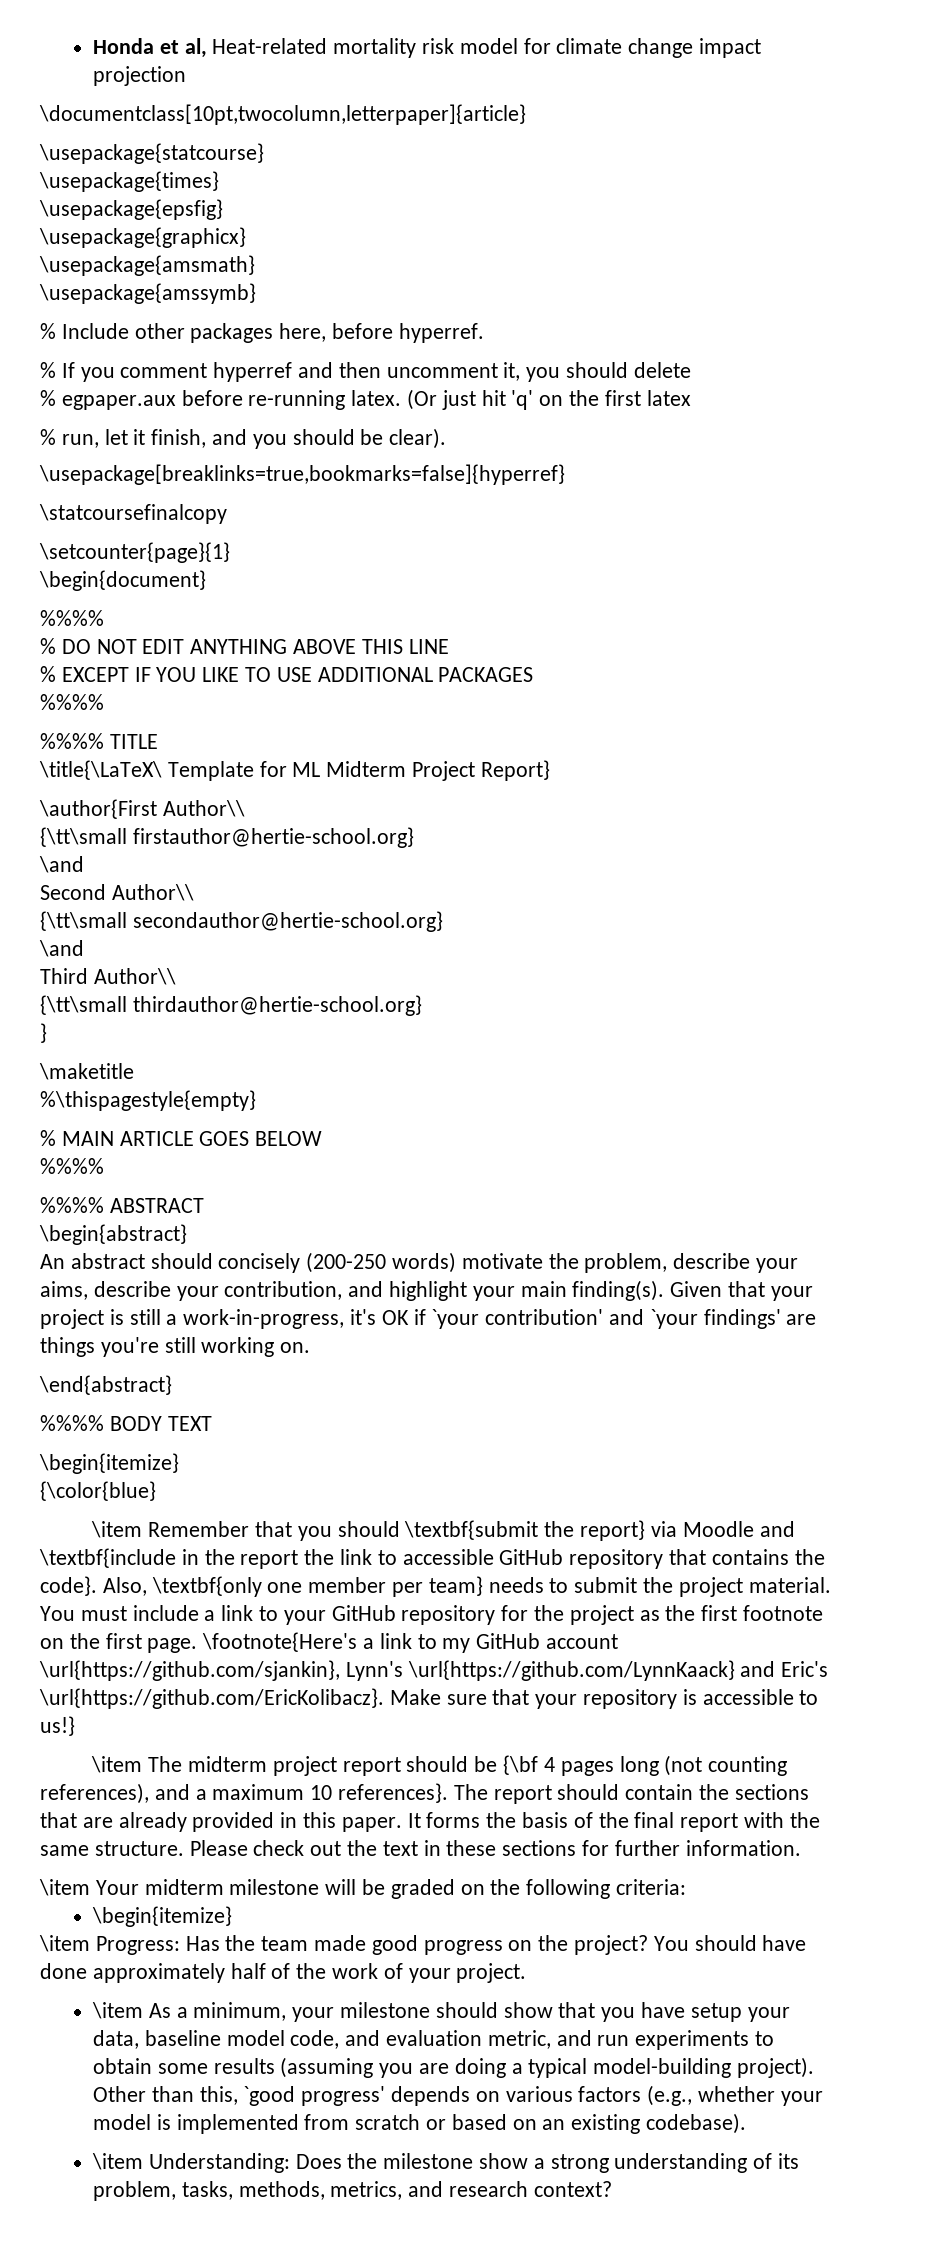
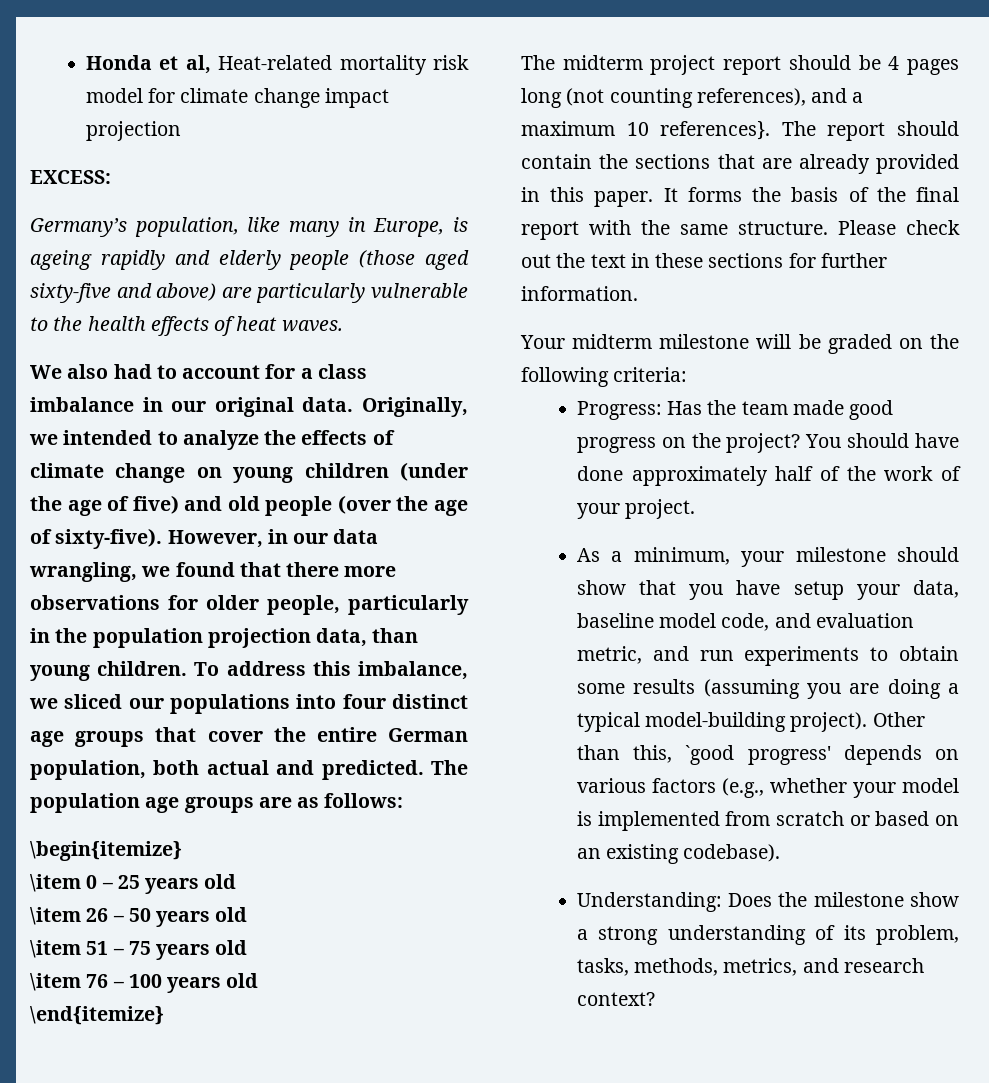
[39,104,526,125] [39,143,264,164] [39,171,219,192] [39,199,223,220] [39,227,246,248] [39,255,255,276] [39,283,256,304] [40,323,484,343] [40,362,691,382] [40,389,691,410] [40,428,447,449] [39,464,565,485] [39,504,227,524] [39,542,230,563] [39,570,206,591] [40,610,104,626] [40,638,449,654] [40,666,534,682] [40,694,104,710] [40,733,158,749] [39,760,550,781] [39,799,245,819] [40,827,414,848] [39,856,84,873] [40,884,194,901] [40,911,443,932] [39,940,84,957] [40,968,176,985] [40,995,422,1016] [40,1023,47,1043] [39,1063,134,1080] [40,1090,256,1111] [40,1130,323,1146] [40,1158,104,1174] [40,1197,204,1213] [39,1224,187,1245] [40,1252,799,1273] [40,1280,813,1301] [40,1309,817,1329] [40,1337,311,1357] [39,1375,172,1395] [40,1415,212,1431] [39,1453,179,1474] [40,1481,156,1501] [91,1520,795,1541] [39,1548,825,1569] [40,1576,831,1597] [40,1605,824,1625] [40,1632,619,1653] [39,1660,829,1681] [39,1688,819,1709] [40,1716,75,1736] [91,1756,143,1773] \documentclass[10pt,twocolumn,letterpaper]{article} // \usepackage{statcourse} // \usepackage{times} // \usepackage{epsfig} // \usepackage{graphicx} // \usepackage{amsmath} // \usepackage{amssymb} // % Include other packages here, before hyperref. // % If you comment hyperref and then uncomment it, you should delete // % egpaper.aux before re-running latex. (Or just hit 'q' on the first latex // % run, let it finish, and you should be clear). // \usepackage[breaklinks=true,bookmarks=false]{hyperref} // \statcoursefinalcopy // \setcounter{page}{1} // \begin{document} // %%%% // % DO NOT EDIT ANYTHING ABOVE THIS LINE // % EXCEPT IF YOU LIKE TO USE ADDITIONAL PACKAGES // %%%% // %%%% TITLE // \title{\LaTeX\ Template for ML Midterm Project Report} // \author{First Author\\ // {\tt\small firstauthor@hertie-school.org} // \and // Second Author\\ // {\tt\small secondauthor@hertie-school.org} // \and // Third Author\\ // {\tt\small thirdauthor@hertie-school.org} // } // \maketitle // %\thispagestyle{empty} // % MAIN ARTICLE GOES BELOW // %%%% // %%%% ABSTRACT // \begin{abstract} // An abstract should concisely (200-250 words) motivate the problem, describe your aims, describe your contribution, and highlight your main finding(s). Given that your project is still a work-in-progress, it's OK if `your contribution' and `your findings' are things you're still working on. // \end{abstract} // %%%% BODY TEXT // \begin{itemize} // {\color{blue} // \item Remember that you should \textbf{submit the report} via Moodle and \textbf{include in the report the link to accessible GitHub repository that contains the code}. Also, \textbf{only one member per team} needs to submit the project material. You must include a link to your GitHub repository for the project as the first footnote on the first page. \footnote{Here's a link to my GitHub account \url{https://github.com/sjankin}, Lynn's \url{https://github.com/LynnKaack} and Eric's \url{https://github.com/EricKolibacz}. Make sure that your repository is accessible to us!} // \item -> [30,170,111,184] [30,217,469,237] [30,250,469,270] [30,283,468,303] [30,316,343,336] [30,364,367,379] [30,397,469,417] [29,430,395,450] [30,462,468,483] [30,495,468,516] [30,528,379,549] [29,562,397,582] [30,595,469,615] [30,628,419,648] [30,661,468,681] [29,694,468,714] [30,727,468,747] [30,760,468,780] [30,793,404,813] [30,841,182,861] [30,874,237,894] [30,907,248,927] [30,940,248,960] [30,973,259,993] [30,1006,164,1025] EXCESS: // Germany’s population, like many in Europe, is ageing rapidly and elderly people (those aged sixty-five and above) are particularly vulnerable to the health effects of heat waves. // We also had to account for a class imbalance in our original data. Originally, we intended to analyze the effects of climate change on young children (under the age of five) and old people (over the age of sixty-five). However, in our data wrangling, we found that there more observations for older people, particularly in the population projection data, than young children. To address this imbalance, we sliced our populations into four distinct age groups that cover the entire German population, both actual and predicted. The population age groups are as follows: // \begin{itemize} // \item 0 – 25 years old // \item 26 – 50 years old // \item 51 – 75 years old // \item 76 – 100 years old // \end{itemize} //
[503,1755,539,1775] {\bf -> (881, 62) none
[39,1879,90,1896] \item -> (638, 293) none
[91,1906,232,1927] [39,1935,90,1952] \begin{itemize} // \item -> (688, 374) none
[91,2002,143,2019] \item -> (696, 509) none
[91,2153,143,2170] \item -> (781, 853) none

